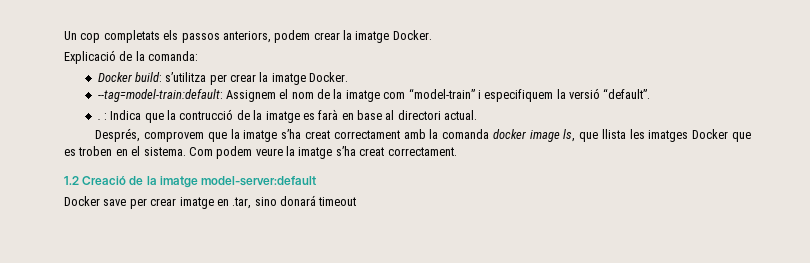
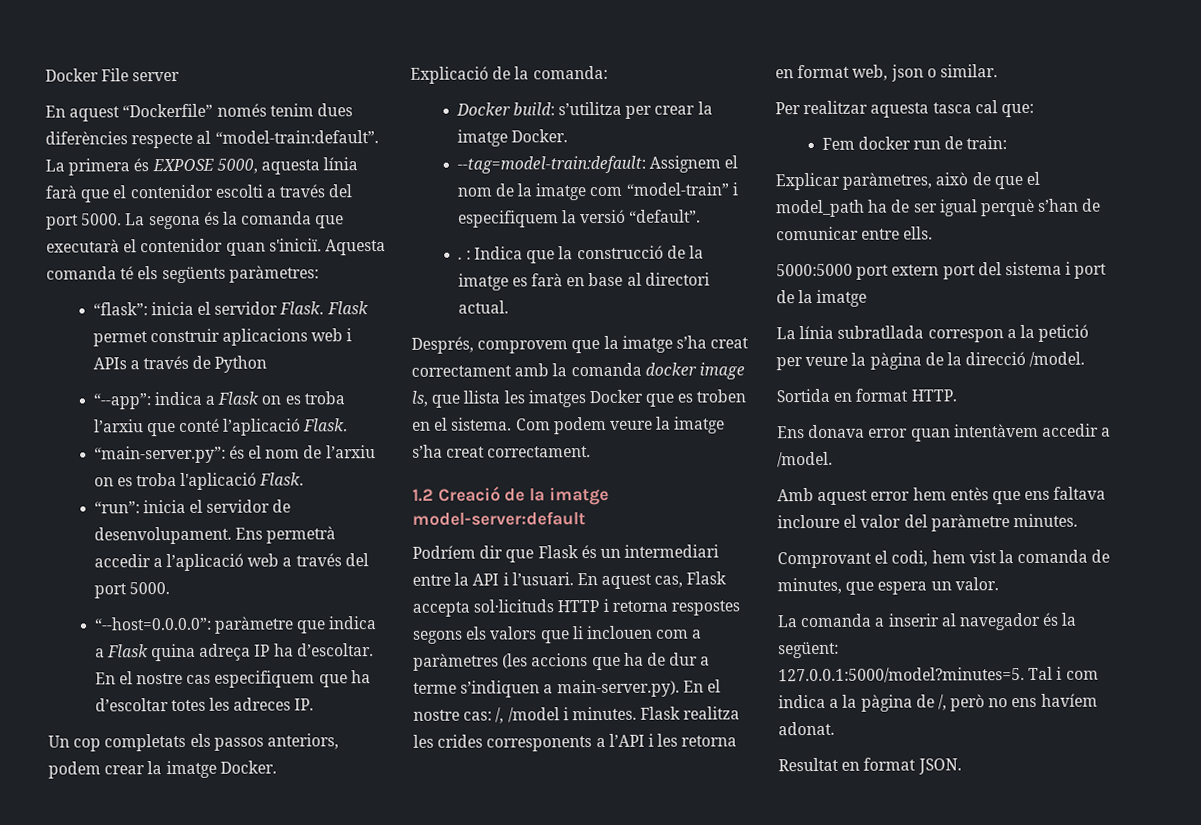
(64, 35) none -> [45,68,181,82] [45,103,353,122] [45,130,379,149] [45,157,359,176] [45,184,353,203] [46,211,345,230] [46,238,386,256] [46,265,319,284] [92,301,369,316] [92,328,353,347] [92,355,268,373] [92,391,345,410] [93,418,349,437] [93,445,376,464] [93,472,305,490] [93,499,292,514] [93,526,337,545] [93,553,369,572] [93,582,170,599] [93,616,378,634] [94,643,374,662] [94,670,371,688] [94,697,315,712] Docker File server // En aquest “Dockerfile” només tenim dues diferències respecte al “model-train:default”. La primera és EXPOSE 5000, aquesta línia farà que el contenidor escolti a través del port 5000. La segona és la comanda que executarà el contenidor quan s'iniciï. Aquesta comanda té els següents paràmetres: // “flask”: inicia el servidor Flask. Flask permet construir aplicacions web i APIs a través de Python // “--app”: indica a Flask on es troba l’arxiu que conté l’aplicació Flask. // “main-server.py”: és el nom de l’arxiu on es troba l'aplicació Flask. // “run”: inicia el servidor de desenvolupament. Ens permetrà accedir a l’aplicació web a través del port 5000. // “--host=0.0.0.0”: paràmetre que indica a Flask quina adreça IP ha d’escoltar. En el nostre cas especifiquem que ha d’escoltar totes les adreces IP. //
[179,109,234,120] contrucció -> [576,245,664,260] construcció
[64,195,357,209] Docker save per crear imatge en .tar, sino donará timeout -> [412,544,720,563] [412,571,728,589] [412,598,740,617] [413,625,703,644] [413,652,711,671] [413,679,721,698] [413,706,741,724] [413,733,738,752] [775,64,998,82] [775,100,1034,118] [821,136,1008,150] [775,171,1040,191] [776,198,1102,218] [776,226,934,241] [776,261,1108,280] [776,289,868,307] [776,324,1090,343] [776,351,1086,371] [776,388,957,403] [777,423,1112,442] [777,451,833,468] [777,486,1107,505] [777,513,1078,532] [777,549,1111,569] [777,577,999,595] [777,612,1078,631] [778,641,839,659] [778,666,1099,684] [778,693,1098,712] [778,721,835,736] [778,757,962,775] Podríem dir que Flask és un intermediari entre la API i l’usuari. En aquest cas, Flask accepta sol·licituds HTTP i retorna respostes segons els valors que li inclouen com a paràmetres (les accions que ha de dur a terme s’indiquen a main-server.py). En el nostre cas: /, /model i minutes. Flask realitza les crides corresponents a l’API i les retorna en format web, json o similar. // Per realitzar aquesta tasca cal que: // Fem docker run de train: // Explicar paràmetres, això de que el model_path ha de ser igual perquè s’han de comunicar entre ells. // 5000:5000 port extern port del sistema i port de la imatge // La línia subratllada correspon a la petició per veure la pàgina de la direcció /model. // Sortida en format HTTP. // Ens donava error quan intentàvem accedir a /model. // Amb aquest error hem entès que ens faltava incloure el valor del paràmetre minutes. // Comprovant el codi, hem vist la comanda de minutes, que espera un valor. // La comanda a inserir al navegador és la següent: // 127.0.0.1:5000/model?minutes=5. Tal i com indica a la pàgina de /, però no ens havíem adonat. // Resultat en format JSON.

